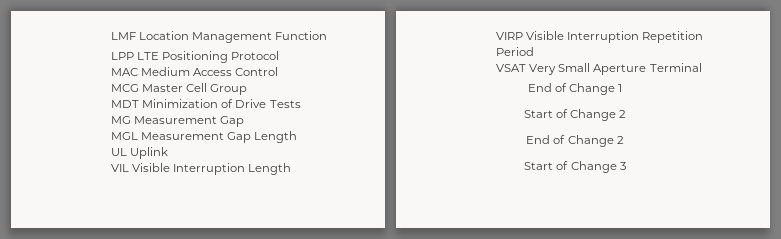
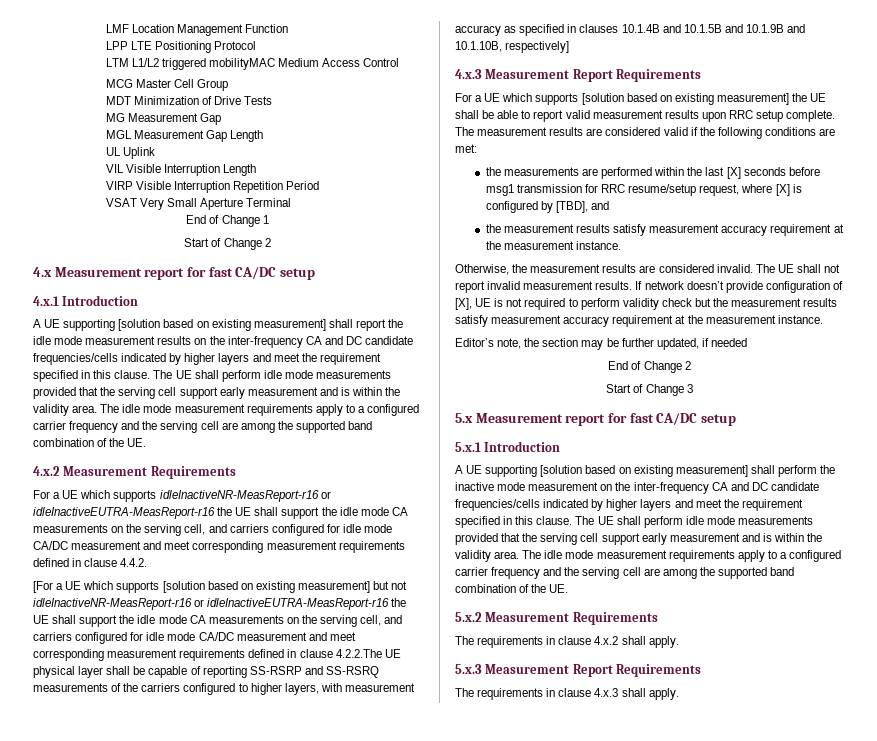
[111,68,139,76] MAC -> [105,58,276,70] LTM L1/L2 triggered mobilityMAC
(627, 114) none -> [33,267,315,280] [33,295,139,306] [33,319,404,331] [33,336,414,348] [33,353,381,365] [33,370,392,382] [33,387,401,399] [33,404,420,416] [33,421,373,433] [33,438,147,447] [33,466,236,479] [33,490,331,502] [33,507,408,519] [33,524,393,536] [33,541,405,553] [33,558,148,567] [33,581,408,593] [33,598,407,610] [33,615,403,627] [33,632,356,644] [33,649,401,661] [33,666,379,678] [33,683,415,695] [455,24,806,36] [455,41,570,53] [455,69,702,82] [455,93,827,105] [455,110,836,122] [455,127,836,139] [455,144,477,153] [485,167,820,179] [485,184,802,196] [485,201,610,213] [485,224,844,236] [485,241,622,250] [455,264,841,275] [455,281,843,293] [455,298,838,310] [455,315,823,327] [455,338,747,350] // 4.x Measurement report for fast CA/DC setup // 4.x.1 Introduction // A UE supporting [solution based on existing measurement] shall report the idle mode measurement results on the inter-frequency CA and DC candidate frequencies/cells indicated by higher layers and meet the requirement specified in this clause. The UE shall perform idle mode measurements provided that the serving cell support early measurement and is within the validity area. The idle mode measurement requirements apply to a configured carrier frequency and the serving cell are among the supported band combination of the UE. // 4.x.2 Measurement Requirements // For a UE which supports idleInactiveNR-MeasReport-r16 or idleInactiveEUTRA-MeasReport-r16 the UE shall support the idle mode CA measurements on the serving cell, and carriers configured for idle mode CA/DC measurement and meet corresponding measurement requirements defined in clause 4.4.2. // [For a UE which supports [solution based on existing measurement] but not idleInactiveNR-MeasReport-r16 or idleInactiveEUTRA-MeasReport-r16 the UE shall support the idle mode CA measurements on the serving cell, and carriers configured for idle mode CA/DC measurement and meet corresponding measurement requirements defined in clause 4.2.2.The UE physical layer shall be capable of reporting SS-RSRP and SS-RSRQ measurements of the carriers configured to higher layers, with measurement accuracy as specified in clauses 10.1.4B and 10.1.5B and 10.1.9B and 10.1.10B, respectively] // 4.x.3 Measurement Report Requirements // For a UE which supports [solution based on existing measurement] the UE shall be able to report valid measurement results upon RRC setup complete. The measurement results are considered valid if the following conditions are met: // the measurements are performed within the last [X] seconds before msg1 transmission for RRC resume/setup request, where [X] is configured by [TBD], and // the measurement results satisfy measurement accuracy requirement at the measurement instance. // Otherwise, the measurement results are considered invalid. The UE shall not report invalid measurement results. If network doesn’t provide configuration of [X], UE is not required to perform validity check but the measurement results satisfy measurement accuracy requirement at the measurement instance. // Editor’s note, the section may be further updated, if needed
(626, 166) none -> [455,413,736,426] [455,441,561,452] [455,465,836,477] [455,482,819,494] [455,499,803,511] [455,516,814,528] [455,533,823,545] [455,550,842,562] [455,567,795,579] [455,584,569,593] [455,612,658,625] [455,636,679,648] [455,664,702,677] [455,688,679,700] // 5.x Measurement report for fast CA/DC setup // 5.x.1 Introduction // A UE supporting [solution based on existing measurement] shall perform the inactive mode measurement on the inter-frequency CA and DC candidate frequencies/cells indicated by higher layers and meet the requirement specified in this clause. The UE shall perform idle mode measurements provided that the serving cell support early measurement and is within the validity area. The idle mode measurement requirements apply to a configured carrier frequency and the serving cell are among the supported band combination of the UE. // 5.x.2 Measurement Requirements // The requirements in clause 4.x.2 shall apply. // 5.x.3 Measurement Report Requirements // The requirements in clause 4.x.3 shall apply.

